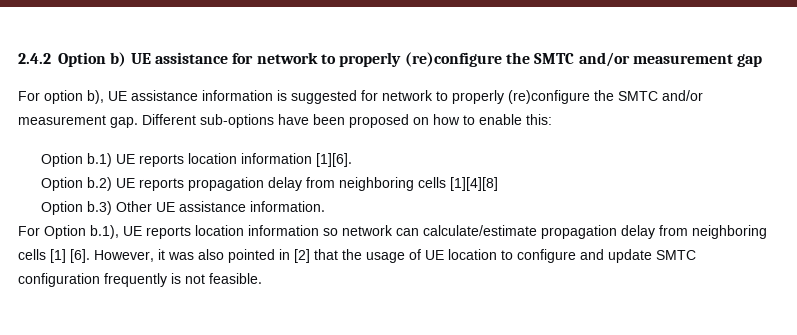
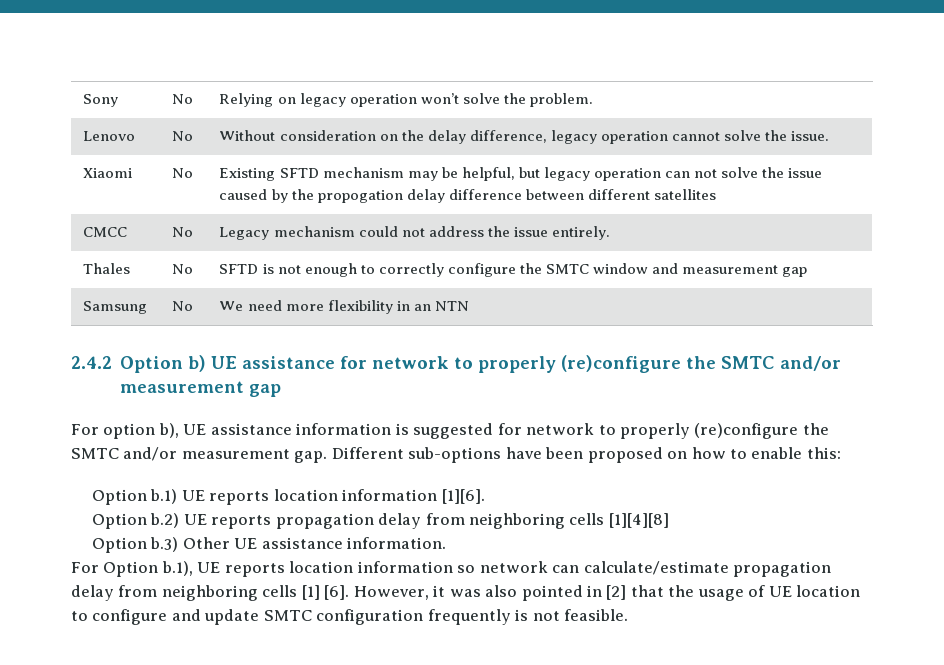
(18, 58) none -> [83,94,119,107] [172,94,194,104] [219,93,593,107] [83,131,136,141] [172,131,194,141] [219,130,830,144] [83,168,133,178] [172,168,194,178] [219,167,823,181] [219,189,716,203] [83,227,128,237] [172,227,194,237] [219,226,610,240] [83,263,131,274] [172,264,194,274] [219,263,808,277] [83,301,148,314] [172,301,194,311] [219,300,469,314] Sony | No | Relying on legacy operation won’t solve the problem. // Lenovo | No | Without consideration on the delay difference, legacy operation cannot solve the issue. // Xiaomi | No | Existing SFTD mechanism may be helpful, but legacy operation can not solve the issue caused by the propogation delay difference between different satellites // CMCC | No | Legacy mechanism could not address the issue entirely. // Thales | No | SFTD is not enough to correctly configure the SMTC window and measurement gap // Samsung | No | We need more flexibility in an NTN //

